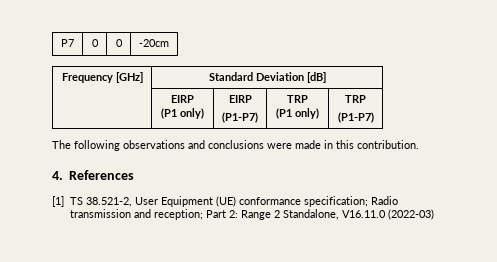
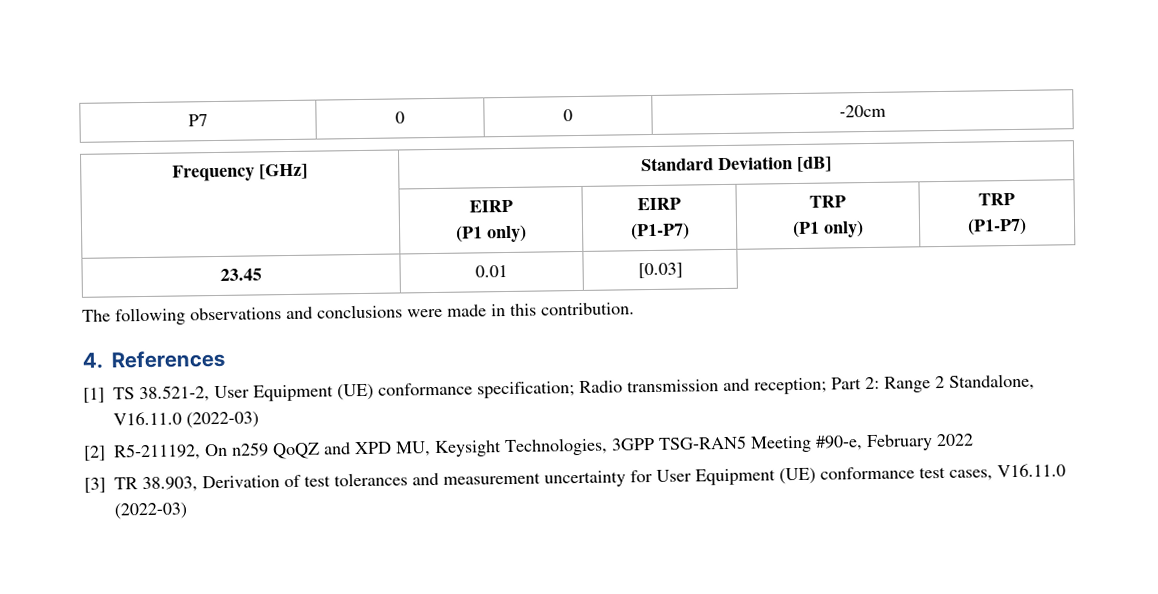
(374, 117) none -> [220,268,262,281] [475,264,508,278] [637,262,683,279] // 23.45 | 0.01 | [0.03]
(434, 214) none -> [84,433,974,461] [84,463,1066,493] [114,502,188,520] // [2] R5-211192, On n259 QoQZ and XPD MU, Keysight Technologies, 3GPP TSG-RAN5 Meeting #90-e, February 2022 // [3] TR 38.903, Derivation of test tolerances and measurement uncertainty for User Equipment (UE) conformance test cases, V16.11.0 (2022-03)

